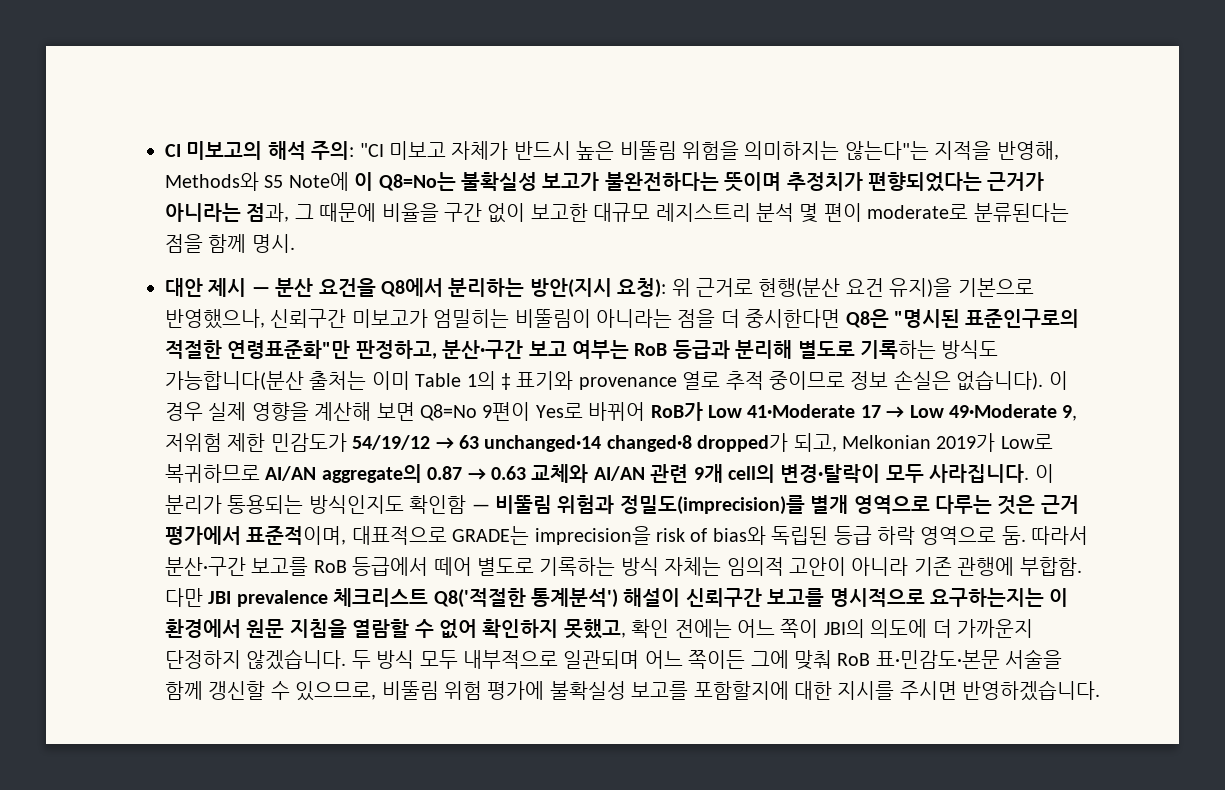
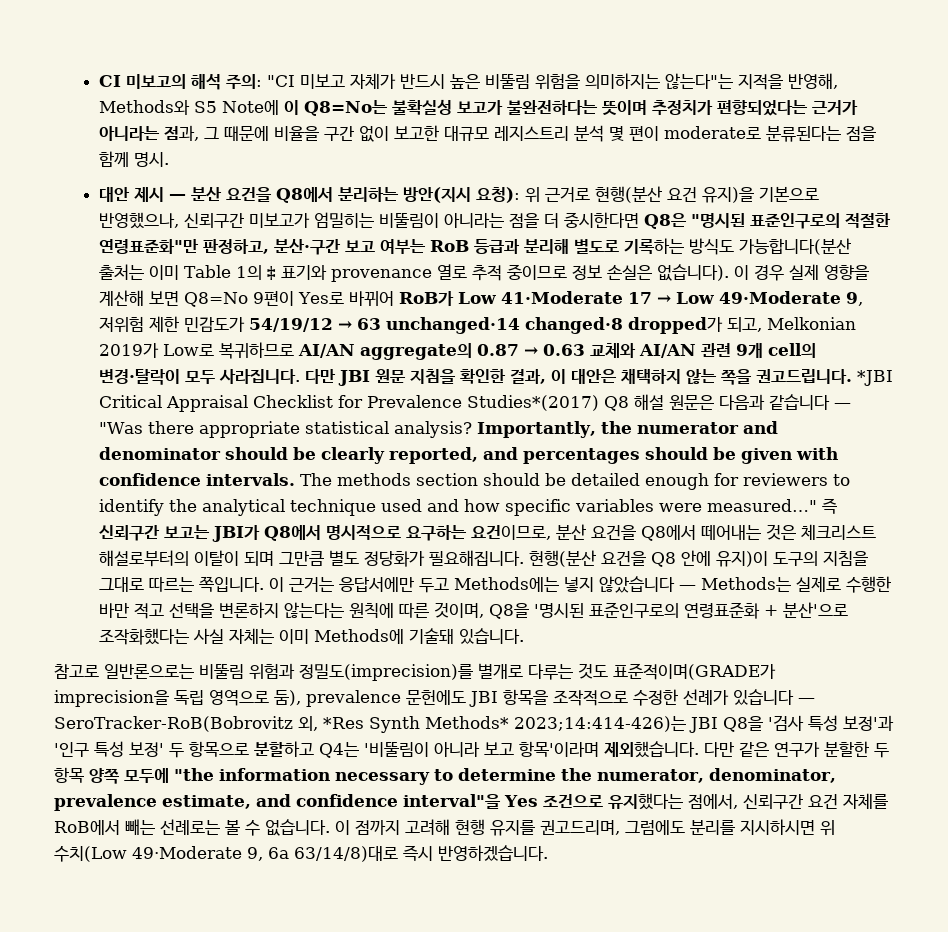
[1034,464,1054,483] [164,495,1079,515] [164,526,1089,545] [164,557,1082,576] [164,588,1069,608] [164,619,1033,639] [164,649,1063,670] [164,681,957,701] 이 분리가 통용되는 방식인지도 확인함 — 비뚤림 위험과 정밀도(imprecision)를 별개 영역으로 다루는 것은 근거 평가에서 표준적이며, 대표적으로 GRADE는 imprecision을 risk of bias와 독립된 등급 하락 영역으로 둠. 따라서 분산·구간 보고를 RoB 등급에서 떼어 별도로 기록하는 방식 자체는 임의적 고안이 아니라 기존 관행에 부합함. 다만 JBI prevalence 체크리스트 Q8('적절한 통계분석') 해설이 신뢰구간 보고를 명시적으로 요구하는지는 이 환경에서 원문 지침을 열람할 수 없어 확인하지 못했고, 확인 전에는 어느 쪽이 JBI의 의도에 더 가까운지 단정하지 않겠습니다. 두 방식 모두 내부적으로 일관되며 어느 쪽이든 그에 맞춰 RoB 표·민감도·본문 서술을 함께 갱신할 수 있으므로, 비뚤림 위험 평가에 불확실성 보고를 포함할지에 대한 지시를 주시면 -> [305,369,894,386] [99,394,852,412] [99,421,779,438] [99,447,839,464] [99,473,851,490] [99,498,838,516] [99,524,877,542] [99,550,869,567] [99,576,892,593] [99,602,849,619] [99,628,525,645] [54,663,776,681] [54,689,815,707] [54,715,894,733] [54,741,889,758] [54,767,836,785] [54,793,888,811] [54,819,835,836] [54,845,433,862] 다만 JBI 원문 지침을 확인한 결과, 이 대안은 채택하지 않는 쪽을 권고드립니다. *JBI Critical Appraisal Checklist for Prevalence Studies*(2017) Q8 해설 원문은 다음과 같습니다 — "Was there appropriate statistical analysis? Importantly, the numerator and denominator should be clearly reported, and percentages should be given with confidence intervals. The methods section should be detailed enough for reviewers to identify the analytical technique used and how specific variables were measured…" 즉 신뢰구간 보고는 JBI가 Q8에서 명시적으로 요구하는 요건이므로, 분산 요건을 Q8에서 떼어내는 것은 체크리스트 해설로부터의 이탈이 되며 그만큼 별도 정당화가 필요해집니다. 현행(분산 요건을 Q8 안에 유지)이 도구의 지침을 그대로 따르는 쪽입니다. 이 근거는 응답서에만 두고 Methods에는 넣지 않았습니다 — Methods는 실제로 수행한 바만 적고 선택을 변론하지 않는다는 원칙에 따른 것이며, Q8을 '명시된 표준인구로의 연령표준화 + 분산'으로 조작화했다는 사실 자체는 이미 Methods에 기술돼 있습니다. // 참고로 일반론으로는 비뚤림 위험과 정밀도(imprecision)를 별개로 다루는 것도 표준적이며(GRADE가 imprecision을 독립 영역으로 둠), prevalence 문헌에도 JBI 항목을 조작적으로 수정한 선례가 있습니다 — SeroTracker-RoB(Bobrovitz 외, *Res Synth Methods* 2023;14:414-426)는 JBI Q8을 '검사 특성 보정'과 '인구 특성 보정' 두 항목으로 분할하고 Q4는 '비뚤림이 아니라 보고 항목'이라며 제외했습니다. 다만 같은 연구가 분할한 두 항목 양쪽 모두에 "the information necessary to determine the numerator, denominator, prevalence estimate, and confidence interval"을 Yes 조건으로 유지했다는 점에서, 신뢰구간 요건 자체를 RoB에서 빼는 선례로는 볼 수 없습니다. 이 점까지 고려해 현행 유지를 권고드리며, 그럼에도 분리를 지시하시면 위 수치(Low 49·Moderate 9, 6a 63/14/8)대로 즉시

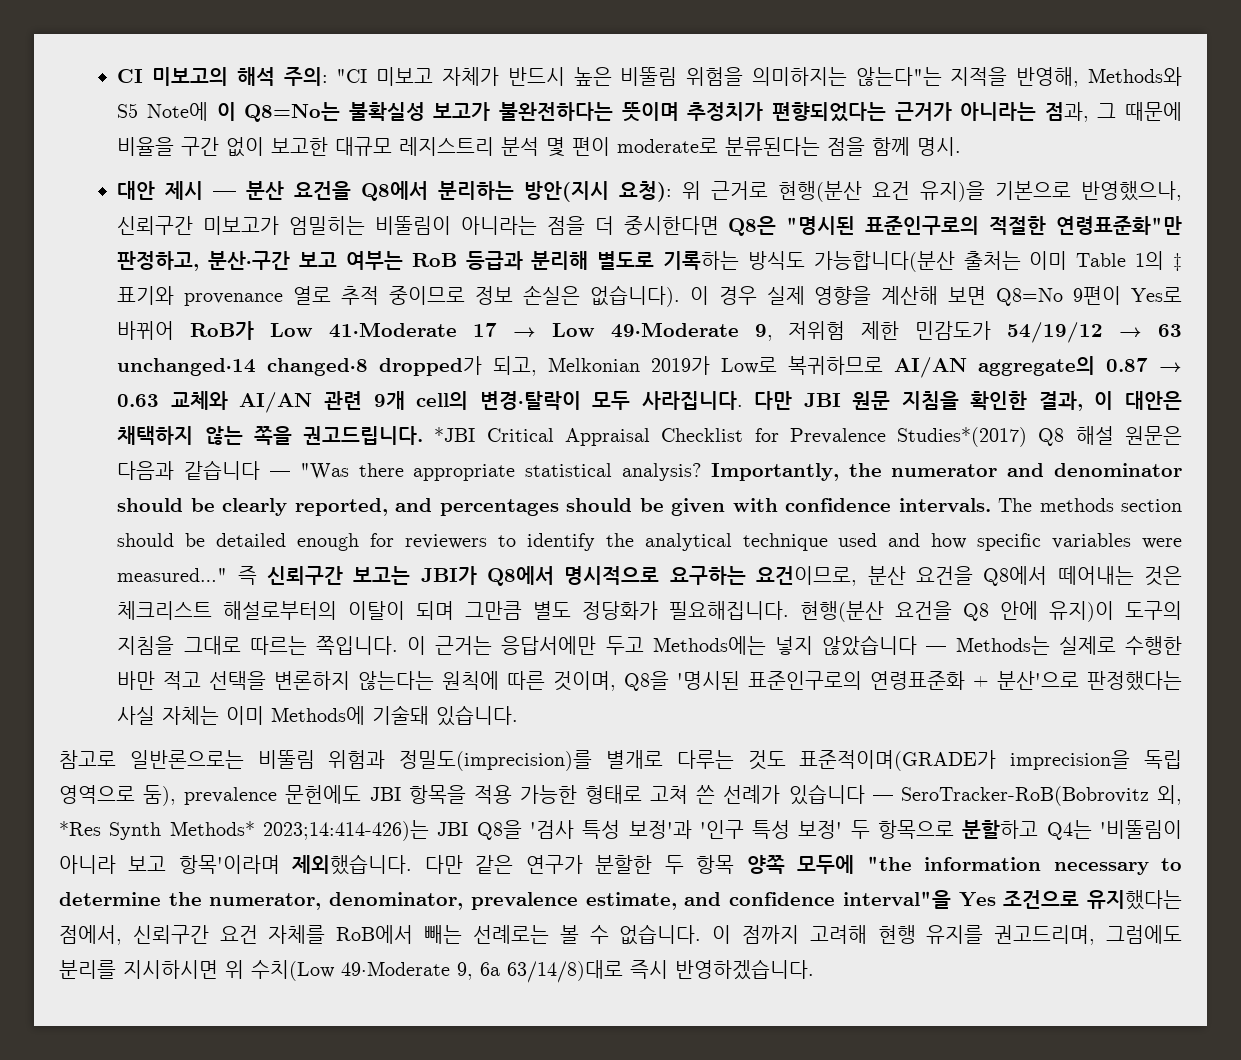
[99,628,190,645] 조작화했다는 -> [1086,671,1182,691] 판정했다는
[553,689,678,706] 조작적으로 수정한 -> [473,785,716,804] 적용 가능한 형태로 고쳐 쓴

